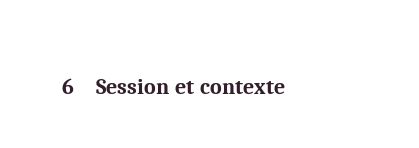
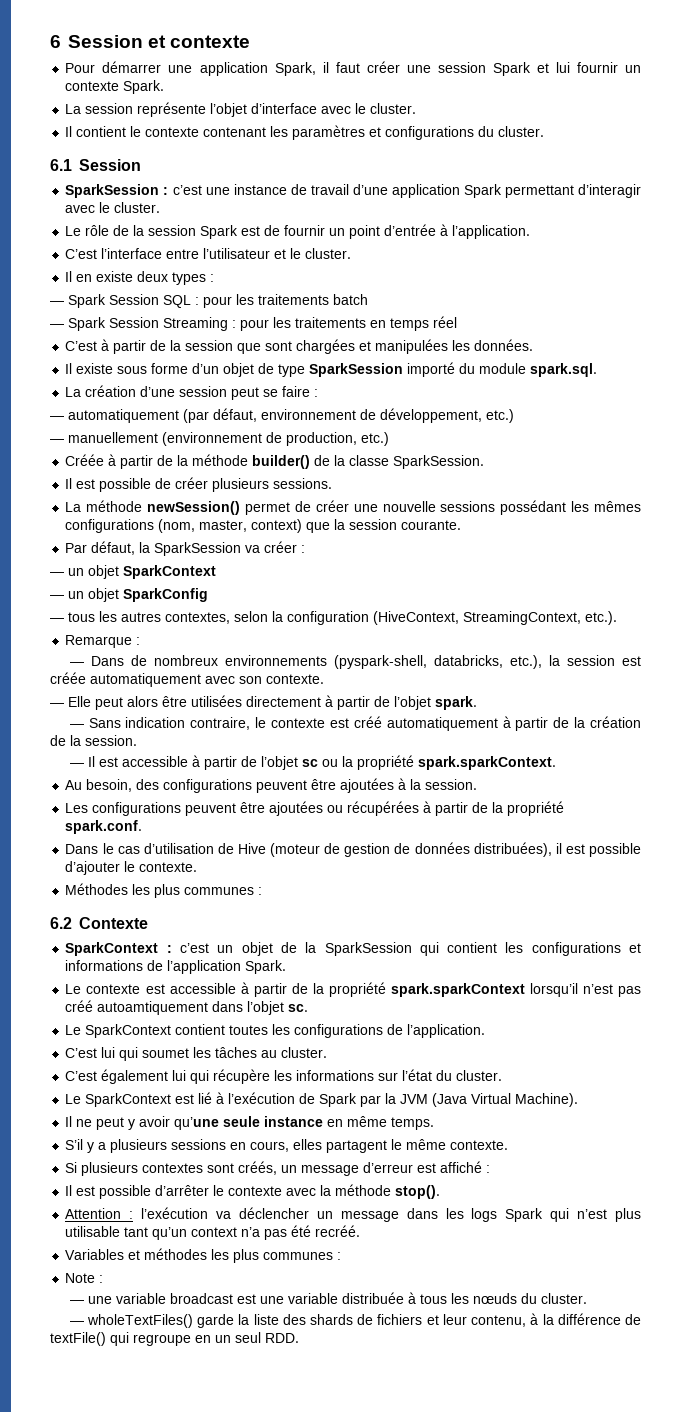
(285, 87) none -> [65,61,641,76] [65,80,165,94] [65,102,417,117] [65,125,545,140] [50,159,141,171] [65,184,641,198] [65,202,161,213] [65,224,531,239] [65,248,352,259] [65,271,215,285] [50,294,368,308] [50,316,457,331] [65,339,534,354] [65,362,598,377] [65,385,319,400] [50,408,514,423] [50,432,389,446] [65,454,485,469] [65,477,333,492] [65,500,641,515] [65,519,462,533] [65,541,306,556] [50,565,216,579] [50,588,208,602] [50,611,617,625] [65,635,141,648] [69,655,641,669] [50,672,324,687] [50,695,477,710] [69,716,641,731] [50,735,137,746] [69,755,556,770] [65,778,478,793] [65,801,565,816] [65,820,143,834] [65,842,641,857] [65,861,198,875] [65,883,263,898] [50,917,148,929] [65,942,641,956] [65,960,287,974] [65,982,641,997] [65,1000,309,1015] [65,1024,486,1038] [65,1047,328,1061] [65,1069,503,1084] [65,1092,579,1107] [65,1116,435,1130] [65,1139,509,1153] [65,1161,491,1176] [65,1184,441,1199] [65,1207,641,1222] [65,1225,361,1240] [65,1248,342,1263] [65,1273,104,1283] [69,1292,587,1304] [69,1313,642,1328] [50,1332,299,1346] // Pour démarrer une application Spark, il faut créer une session Spark et lui fournir un contexte Spark. // La session représente l’objet d’interface avec le cluster. // Il contient le contexte contenant les paramètres et configurations du cluster. // 6.1 Session // SparkSession : c’est une instance de travail d’une application Spark permettant d’interagir avec le cluster. // Le rôle de la session Spark est de fournir un point d’entrée à l’application. // C’est l’interface entre l’utilisateur et le cluster. // Il en existe deux types : // — Spark Session SQL : pour les traitements batch // — Spark Session Streaming : pour les traitements en temps réel // C’est à partir de la session que sont chargées et manipulées les données. // Il existe sous forme d’un objet de type SparkSession importé du module spark.sql. // La création d’une session peut se faire : // — automatiquement (par défaut, environnement de développement, etc.) // — manuellement (environnement de production, etc.) // Créée à partir de la méthode builder() de la classe SparkSession. // Il est possible de créer plusieurs sessions. // La méthode newSession() permet de créer une nouvelle sessions possédant les mêmes configurations (nom, master, context) que la session courante. // Par défaut, la SparkSession va créer : // — un objet SparkContext // — un objet SparkConfig // — tous les autres contextes, selon la configuration (HiveContext, StreamingContext, etc.). // Remarque : // — Dans de nombreux environnements (pyspark-shell, databricks, etc.), la session est créée automatiquement avec son contexte. // — Elle peut alors être utilisées directement à partir de l’objet spark. // — Sans indication contraire, le contexte est créé automatiquement à partir de la création de la session. // — Il est accessible à partir de l’objet sc ou la propriété spark.sparkContext. // Au besoin, des configurations peuvent être ajoutées à la session. // Les configurations peuvent être ajoutées ou récupérées à partir de la propriété spark.conf. // Dans le cas d’utilisation de Hive (moteur de gestion de données distribuées), il est possible d’ajouter le contexte. // Méthodes les plus communes : // 6.2 Contexte // SparkContext : c’est un objet de la SparkSession qui contient les configurations et informations de l’application Spark. // Le contexte est accessible à partir de la propriété spark.sparkContext lorsqu’il n’est pas créé autoamtiquement dans l’objet sc. // Le SparkContext contient toutes les configurations de l’application. // C’est lui qui soumet les tâches au cluster. // C’est également lui qui récupère les informations sur l’état du cluster. // Le SparkContext est lié à l’exécution de Spark par la JVM (Java Virtual Machine). // Il ne peut y avoir qu’une seule instance en même temps. // S’il y a plusieurs sessions en cours, elles partagent le même contexte. // Si plusieurs contextes sont créés, un message d’erreur est affiché : // Il est possible d’arrêter le contexte avec la méthode stop(). // Attention : l’exécution va déclencher un message dans les logs Spark qui n’est plus utilisable tant qu’un context n’a pas été recréé. // Variables et méthodes les plus communes : // Note : // — une variable broadcast est une variable distribuée à tous les nœuds du cluster. // — wholeTextFiles() garde la liste des shards de fichiers et leur contenu, à la différence de textFile() qui regroupe en un seul RDD.

